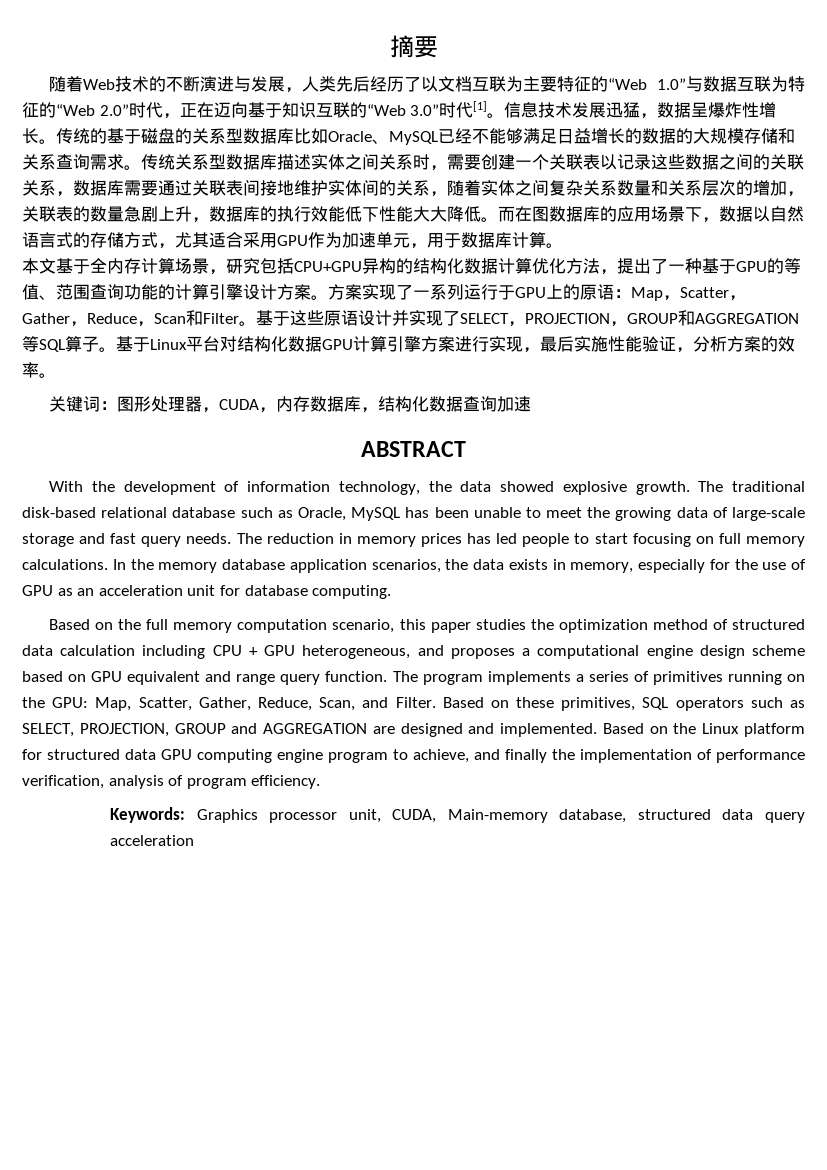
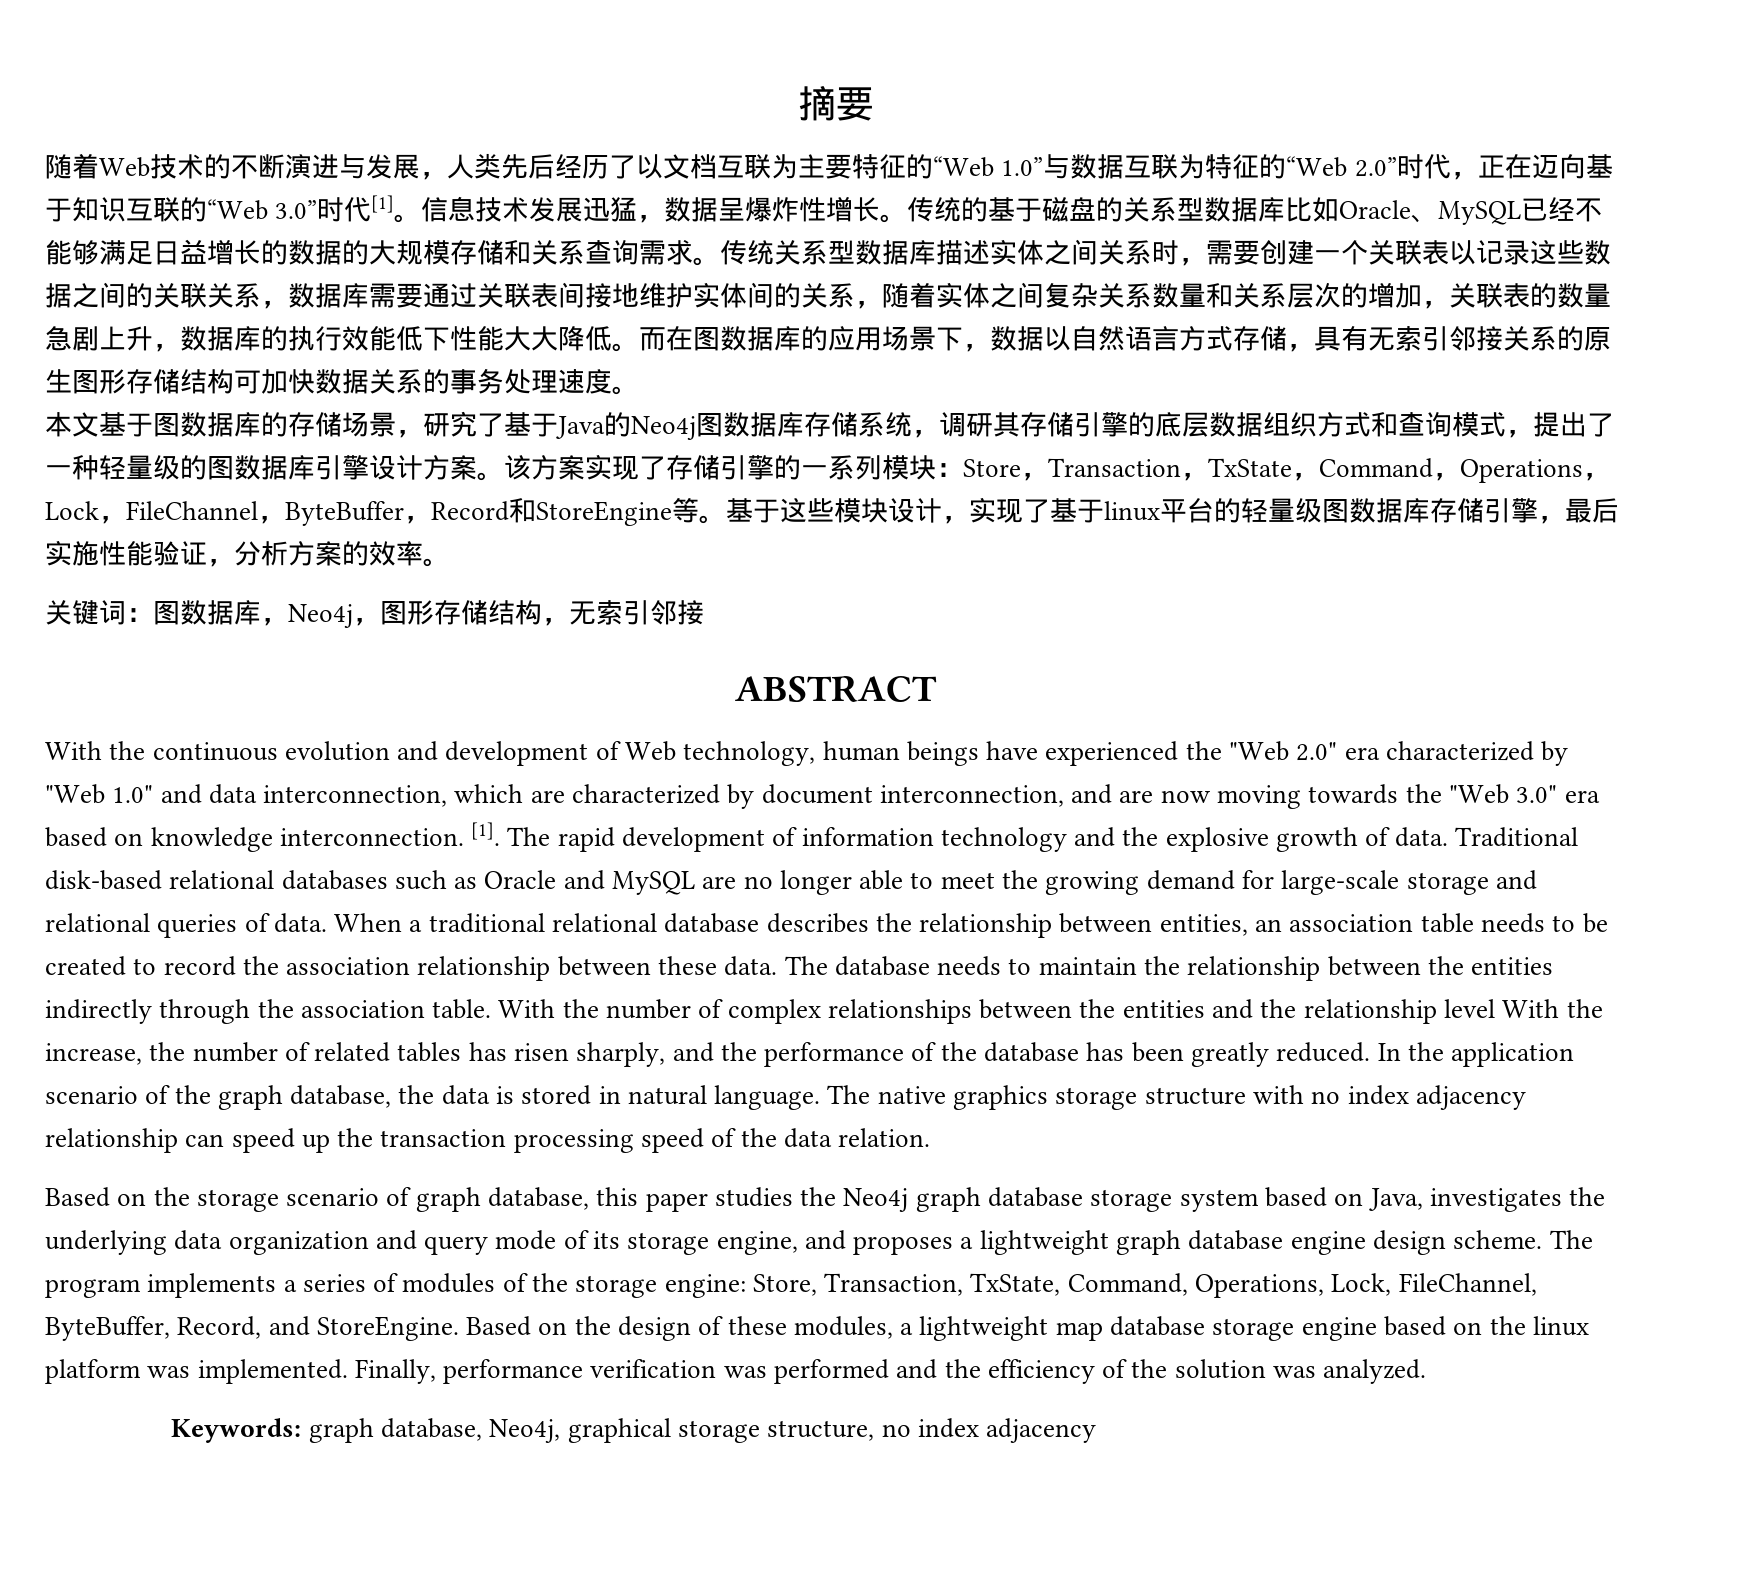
[56,232,563,249] [22,258,801,275] [22,284,209,300] 式的存储方式，尤其适合采用GPU作为加速单元，用于数据库计算。 // 本文基于全内存计算场景，研究包括CPU+GPU异构的结构化数据计算优化方法，提出了一种基于GPU的等值、范围查询功能的计算 -> [1179,326,1611,352] [45,368,639,395] [45,411,1614,440] [45,455,315,480] 方式存储，具有无索引邻接关系的原生图形存储结构可加快数据关系的事务处理速度。 // 本文基于图数据库的存储场景，研究了基于Java的Neo4j图数据库存储系统，调研其存储引擎的底层数据组织方式和查询模式，提出了一种轻量级的图数据库
(328, 297) none -> [504,455,531,480] 该
[413,284,746,301] [22,310,799,327] [22,336,523,352] 一系列运行于GPU上的原语：Map，Scatter，Gather，Reduce，Scan和Filter。基于这些原语设计并实现了SELECT，PROJECTION，GROUP和AGGREGATION等SQL算子。基于Linux平台对结构化数据GPU计算引擎方案进行实现 -> [666,455,1610,483] [45,497,1538,526] 存储引擎的一系列模块：Store，Transaction，TxState，Command，Operations，Lock，FileChannel，ByteBuffer，Record和StoreEngine等。基于这些模块设计，实现了基于linux平台的轻量级图数据库存储引擎
[134,396,532,413] [361,441,466,457] [49,481,805,495] 形处理器，CUDA，内存数据库，结构化数据查询加速 // ABSTRACT // With the development of information technology, the data showed explosive growth. The traditional -> [180,600,704,628] [735,676,937,702] [45,741,1569,766] [45,784,1600,809] [45,822,1578,852] 数据库，Neo4j，图形存储结构，无索引邻接 // ABSTRACT // With the continuous evolution and development of Web technology, human beings have experienced the "Web 2.0" era characterized by "Web 1.0" and data interconnection, which are characterized by document interconnection, and are now moving towards the "Web 3.0" era based on knowledge interconnection. [1]. The rapid development of information technology and the explosive growth of data. Traditional
[172,507,521,521] database such as Oracle, MySQL has been unable -> [281,870,904,895] databases such as Oracle and MySQL are no longer able
[676,507,728,518] data of -> [1146,870,1274,890] demand for
[110,533,805,547] [22,559,806,573] [22,585,392,599] [49,619,805,633] [22,645,805,659] [22,671,388,685] fast query needs. The reduction in memory prices has led people to start focusing on full memory calculations. In the memory database application scenarios, the data exists in memory, especially for the use of GPU as an acceleration unit for database computing. // Based on the full memory computation scenario, this paper studies the optimization method of structured data calculation including CPU + GPU heterogeneous, and proposes a computational engine design scheme based on GPU equivalent and range query function. -> [45,913,1608,938] [45,956,1554,981] [45,999,1603,1024] [45,1042,1575,1067] [45,1085,1526,1110] [45,1128,931,1153] [45,1187,1606,1212] [45,1230,1543,1255] relational queries of data. When a traditional relational database describes the relationship between entities, an association table needs to be created to record the association relationship between these data. The database needs to maintain the relationship between the entities indirectly through the association table. With the number of complex relationships between the entities and the relationship level With the increase, the number of related tables has risen sharply, and the performance of the database has been greatly reduced. In the application scenario of the graph database, the data is stored in natural language. The native graphics storage structure with no index adjacency relationship can speed up the transaction processing speed of the data relation. // Based on the storage scenario of graph database, this paper studies the Neo4j graph database storage system based on Java, investigates the underlying data organization and query mode of its storage engine, and proposes a lightweight graph database engine design scheme.
[652,671,805,685] [22,697,805,711] [22,723,805,737] [22,749,805,763] [22,775,321,789] [110,807,805,823] [110,835,195,846] primitives running on the GPU: Map, Scatter, Gather, Reduce, Scan, and Filter. Based on these primitives, SQL operators such as SELECT, PROJECTION, GROUP and AGGREGATION are designed and implemented. Based on the Linux platform for structured data GPU computing engine program to achieve, and finally the implementation of performance verification, analysis of program efficiency. // Keywords: Graphics processor unit, CUDA, Main-memory database, structured data query acceleration -> [402,1273,1537,1298] [45,1316,1589,1341] [45,1359,1427,1384] [171,1418,1097,1443] modules of the storage engine: Store, Transaction, TxState, Command, Operations, Lock, FileChannel, ByteBuffer, Record, and StoreEngine. Based on the design of these modules, a lightweight map database storage engine based on the linux platform was implemented. Finally, performance verification was performed and the efficiency of the solution was analyzed. // Keywords: graph database, Neo4j, graphical storage structure, no index adjacency

